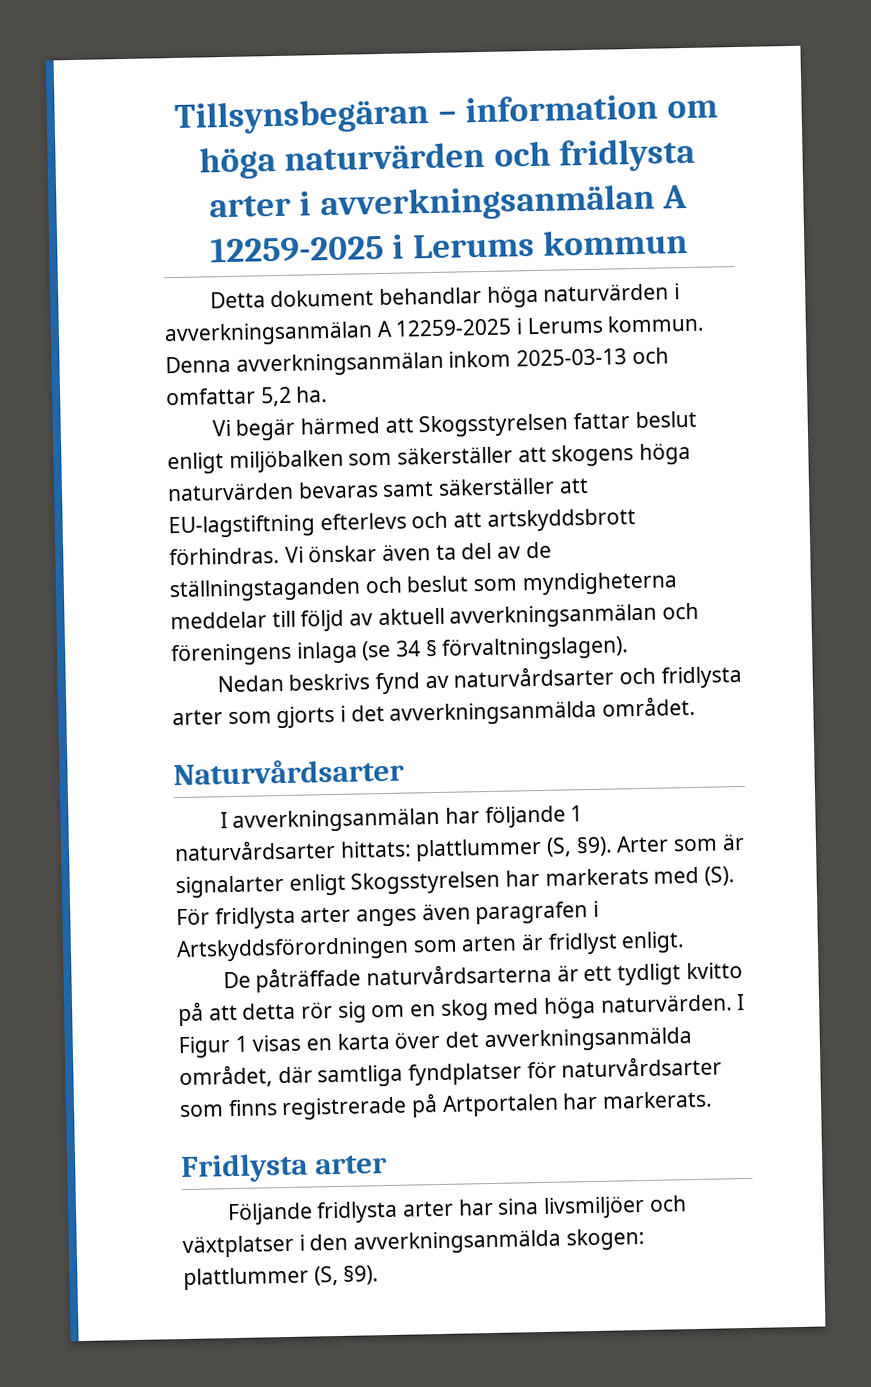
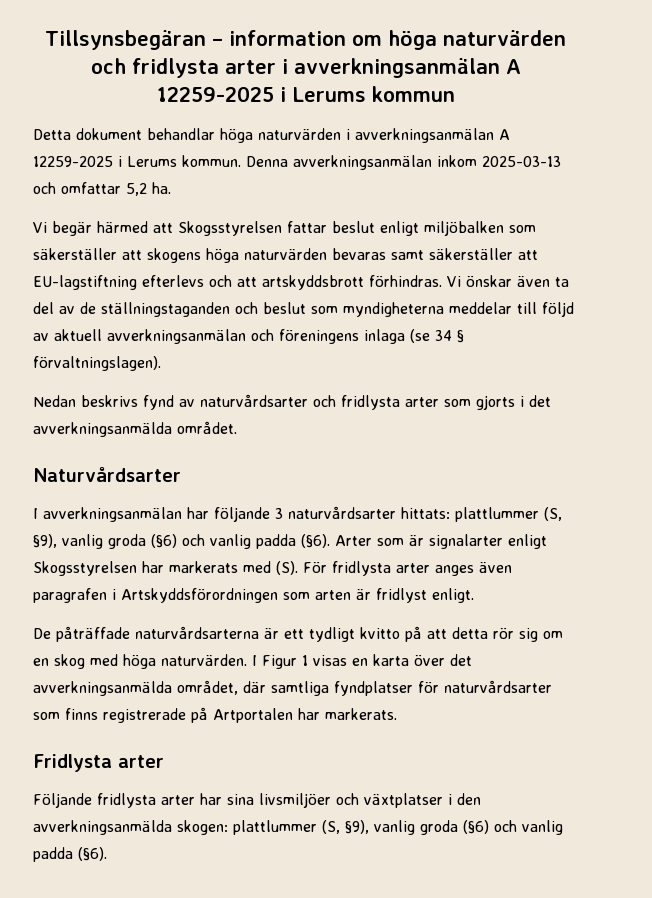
[570,805,584,822] 1 -> [275,508,283,519] 3
[575,836,613,857] §9). -> [33,534,330,549] §9), vanlig groda (§6) och vanlig padda (§6).
[343,1265,380,1285] §9). -> [345,820,563,835] [33,847,107,862] §9), vanlig groda (§6) och vanlig padda (§6).

